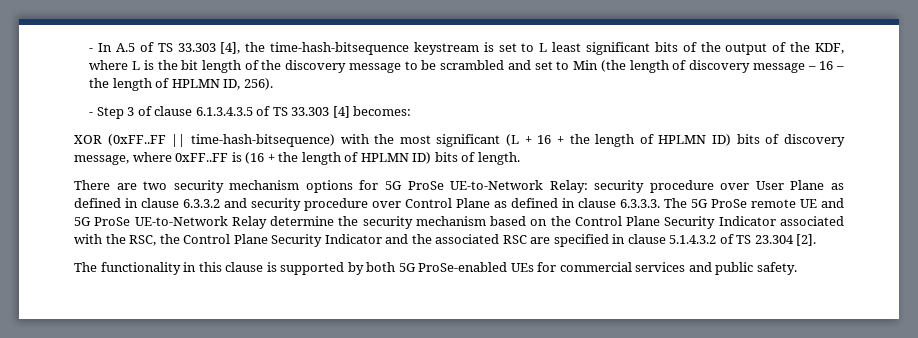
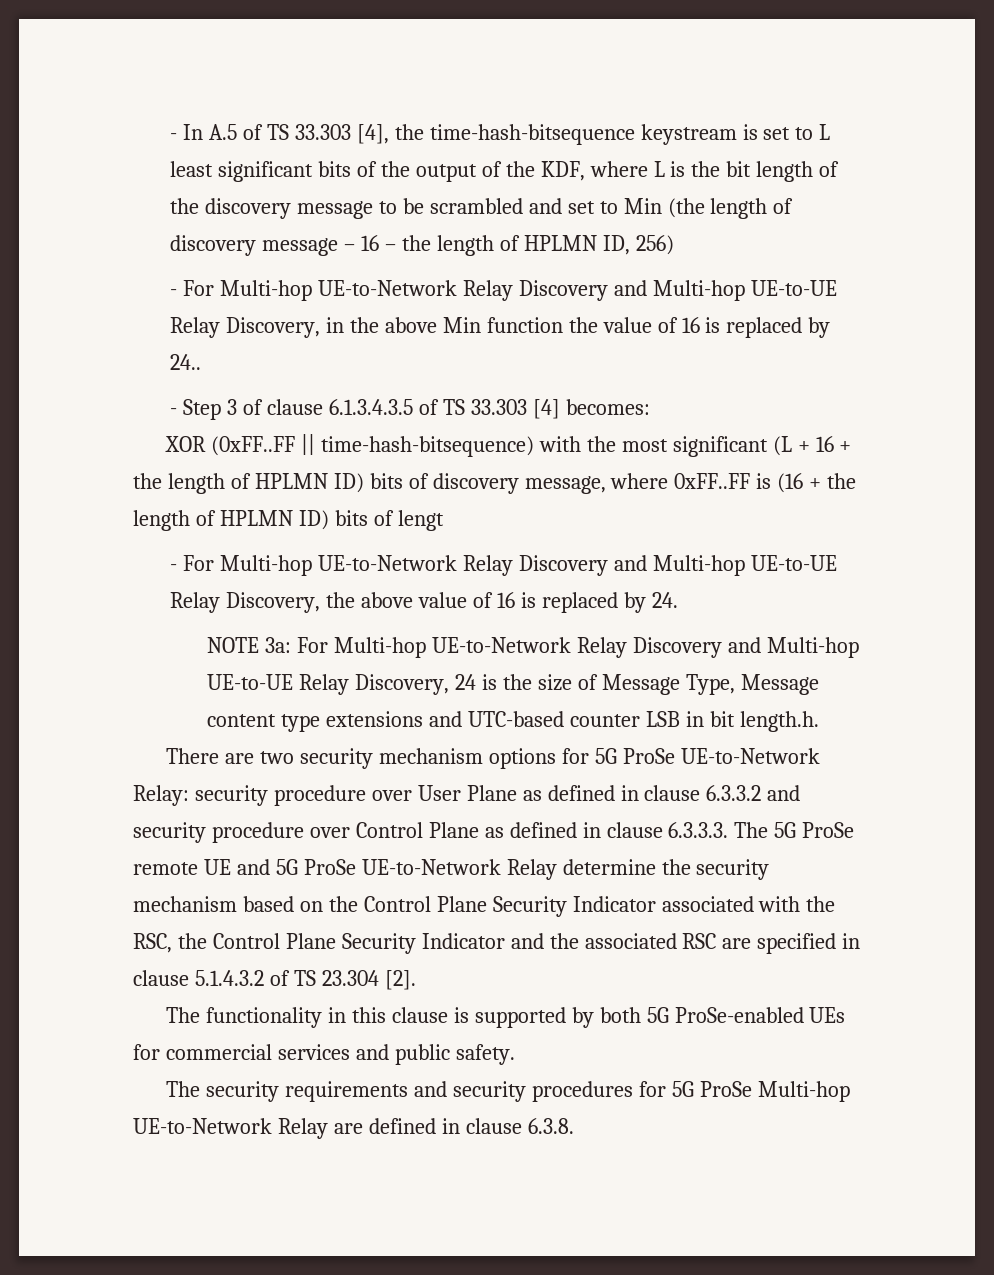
[243,78,273,90] 256). -> [635,235,674,255] [170,280,837,301] [170,317,831,338] [170,354,202,370] 256) // - For Multi-hop UE-to-Network Relay Discovery and Multi-hop UE-to-UE Relay Discovery, in the above Min function the value of 16 is replaced by 24..
[477,152,520,165] length. -> [397,510,444,531] [170,555,837,576] [170,592,678,613] [207,637,859,658] [207,674,819,695] [207,711,819,732] lengt // - For Multi-hop UE-to-Network Relay Discovery and Multi-hop UE-to-UE Relay Discovery, the above value of 16 is replaced by 24. // NOTE 3a: For Multi-hop UE-to-Network Relay Discovery and Multi-hop UE-to-UE Relay Discovery, 24 is the size of Message Type, Message content type extensions and UTC-based counter LSB in bit length.h.
(797, 268) none -> [166,1081,850,1102] [133,1118,574,1139] // The security requirements and security procedures for 5G ProSe Multi-hop UE-to-Network Relay are defined in clause 6.3.8.

